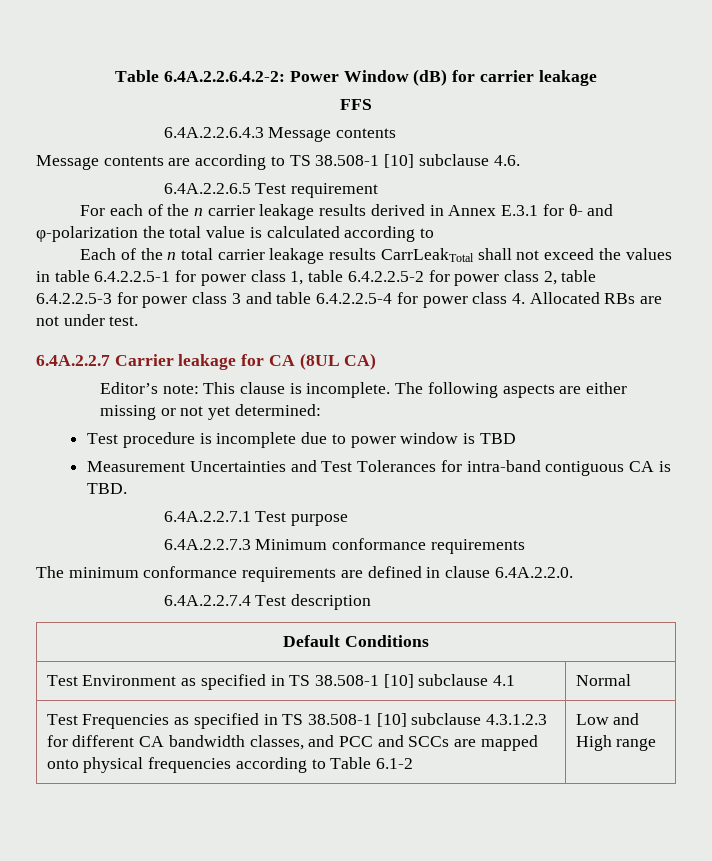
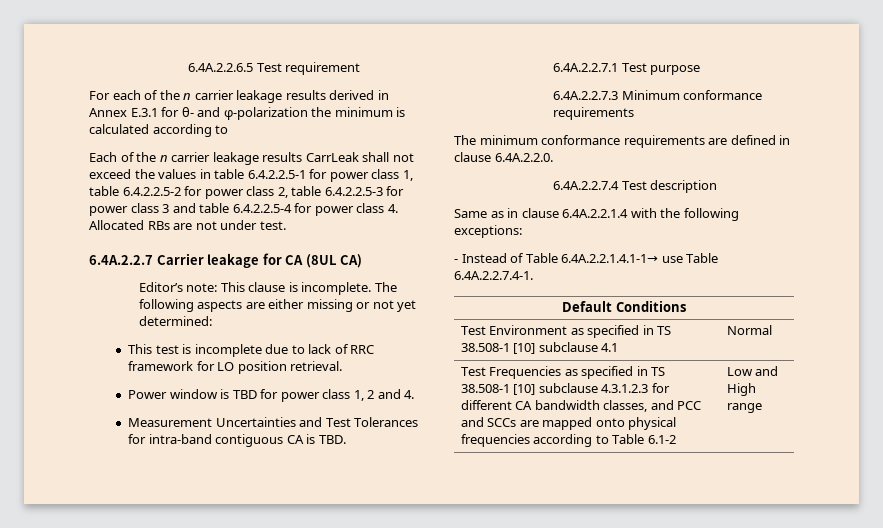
[115,69,597,86] [340,99,372,110] [163,127,397,142] [36,154,520,170] Table 6.4A.2.2.6.4.2-2: Power Window (dB) for carrier leakage // FFS // 6.4A.2.2.6.4.3 Message contents // Message contents are according to TS 38.508-1 [10] subclause 4.6. // -> (188, 67) none
[169,226,246,238] total value -> [334,107,393,117] minimum
[181,248,474,264] total carrier leakage results CarrLeakTotal -> [171,152,359,165] carrier leakage results CarrLeak
[87,432,195,448] Test procedure -> [128,344,179,354] This test
[350,432,516,448] power window is TBD -> [308,344,375,354] [128,361,343,374] [128,389,415,402] lack of RRC framework for LO position retrieval. // Power window is TBD for power class 1, 2 and 4.
(372, 602) none -> [454,208,739,221] [454,225,522,238] [454,253,719,263] [454,271,533,280] // Same as in clause 6.4A.2.2.1.4 with the following exceptions: // - Instead of Table 6.4A.2.2.1.4.1-1→ use Table 6.4A.2.2.7.4-1.

